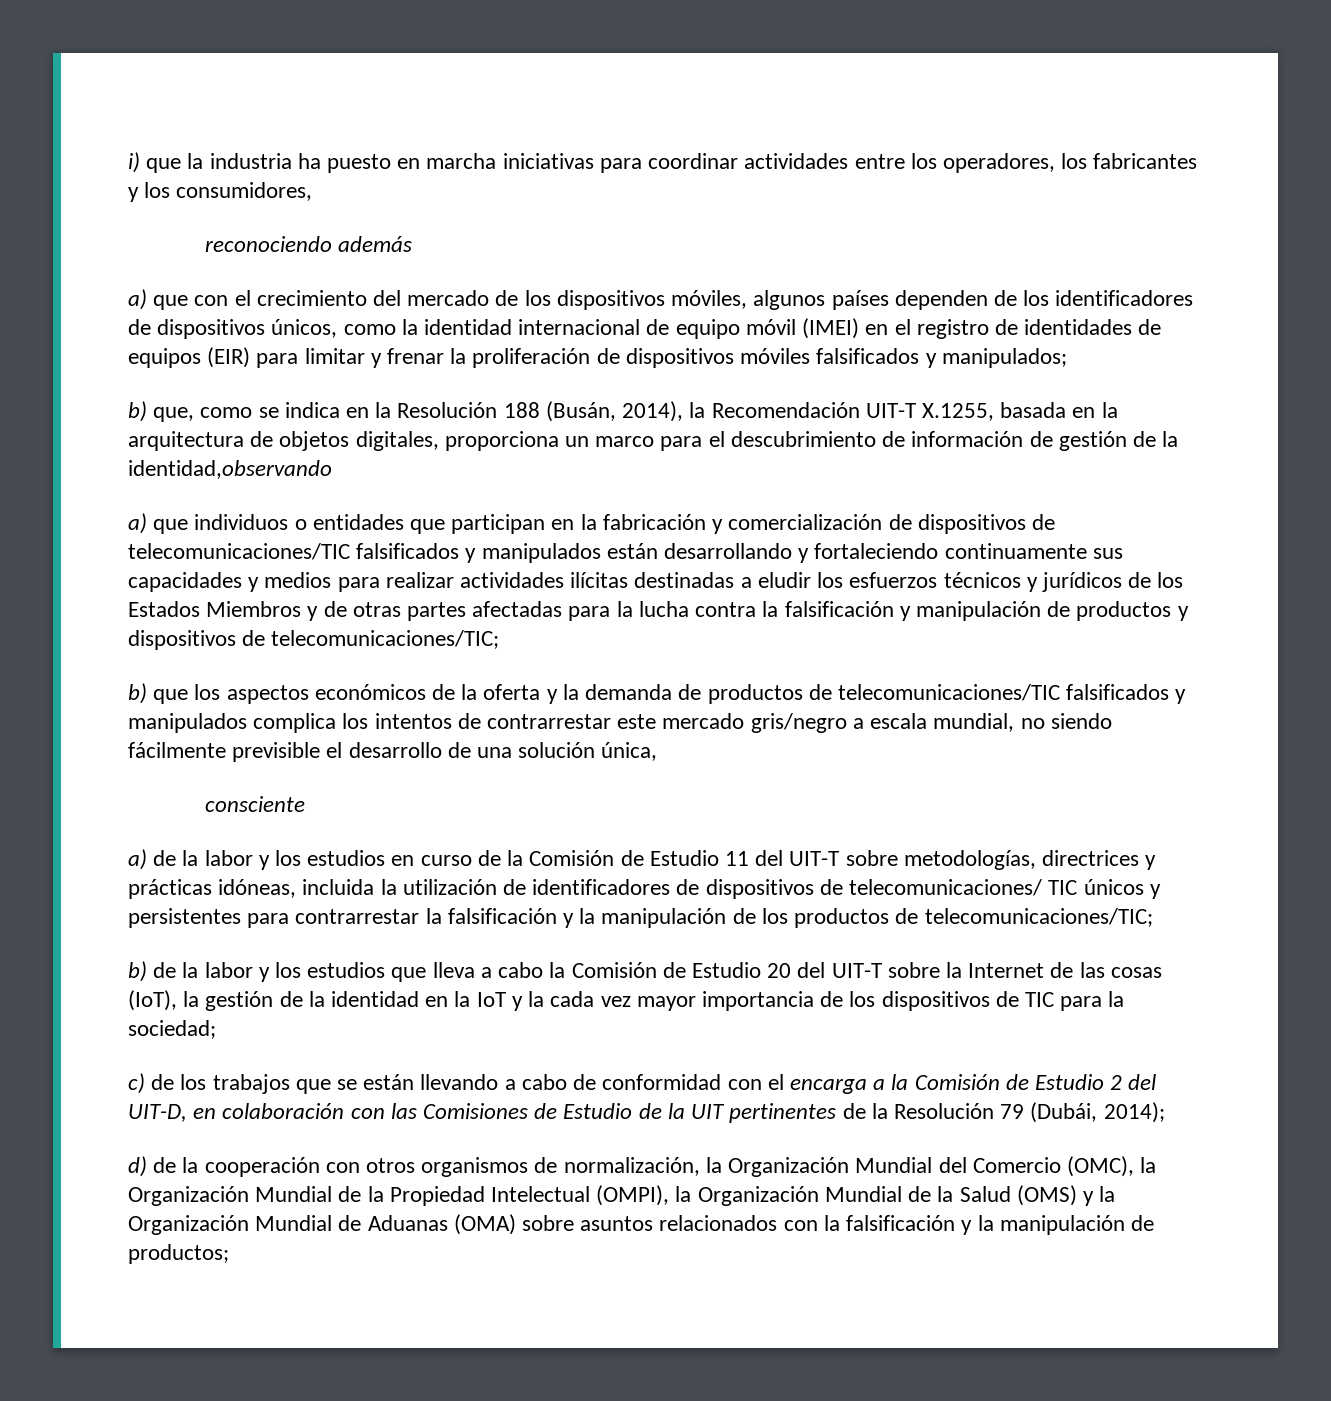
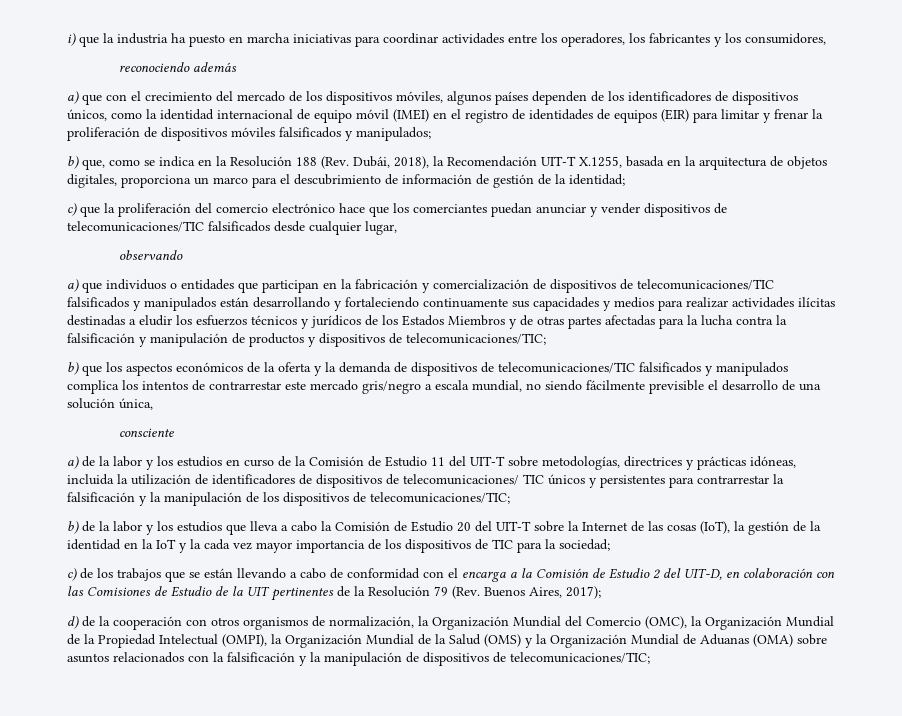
[545,401,684,422] (Busán, 2014), -> [321,156,429,169] (Rev. Dubái, 2018),
[128,460,332,479] identidad,observando -> [569,174,625,186] [67,203,727,217] [67,221,397,235] [119,250,184,260] identidad; // c) que la proliferación del comercio electrónico hace que los comerciantes puedan anunciar y vender dispositivos de telecomunicaciones/TIC falsificados desde cualquier lugar, // observando
[707,684,803,704] productos -> [411,362,477,376] dispositivos
[794,908,890,928] productos -> [283,492,349,506] dispositivos
[1030,1102,1165,1123] (Dubái, 2014); -> [452,586,601,599] (Rev. Buenos Aires, 2017);
[128,1244,229,1264] productos; -> [423,652,650,666] dispositivos de telecomunicaciones/TIC;

